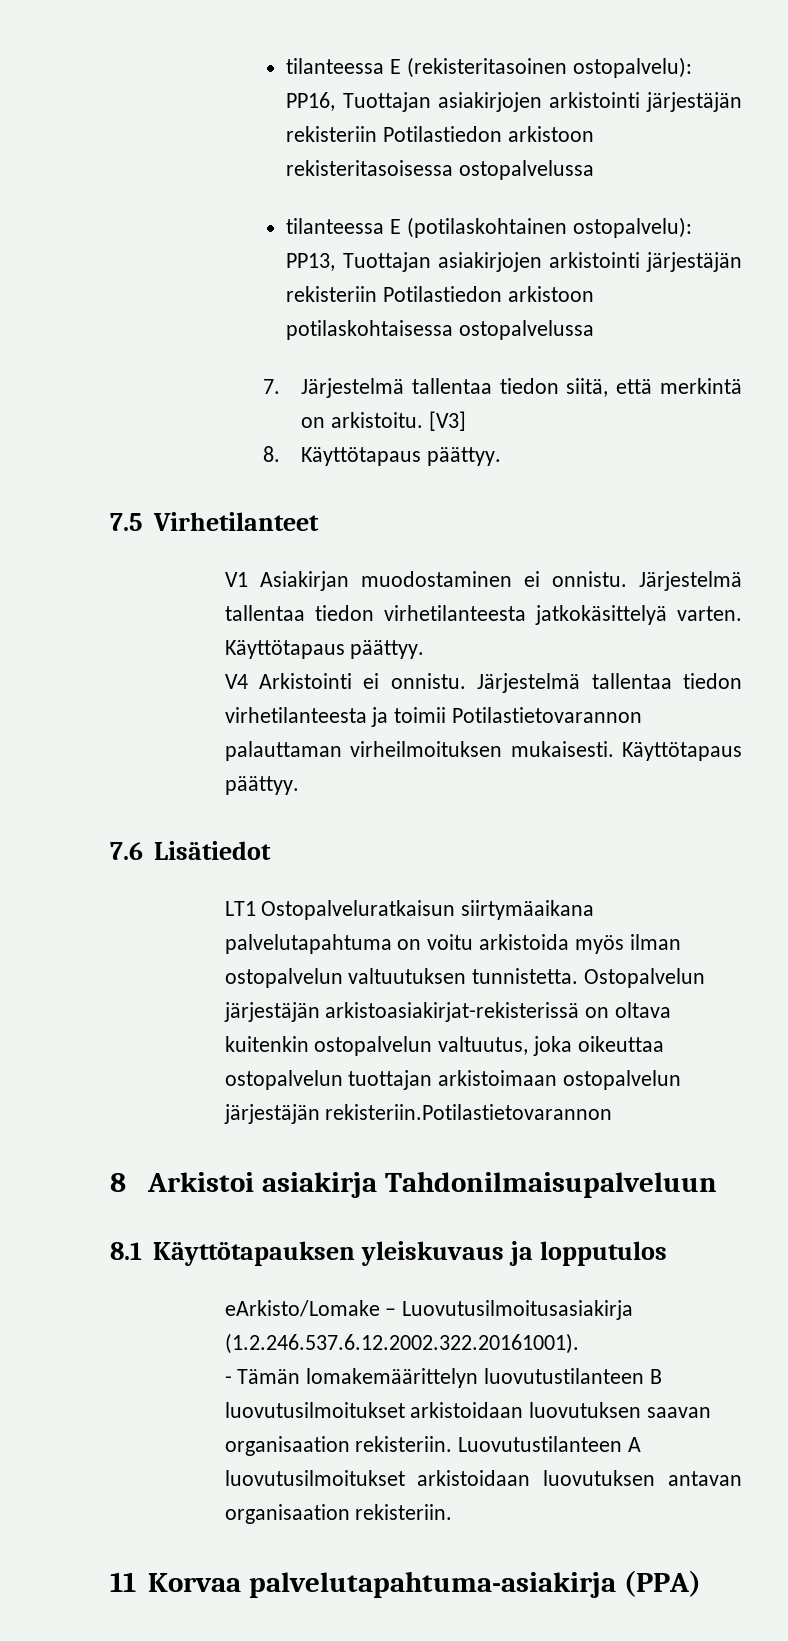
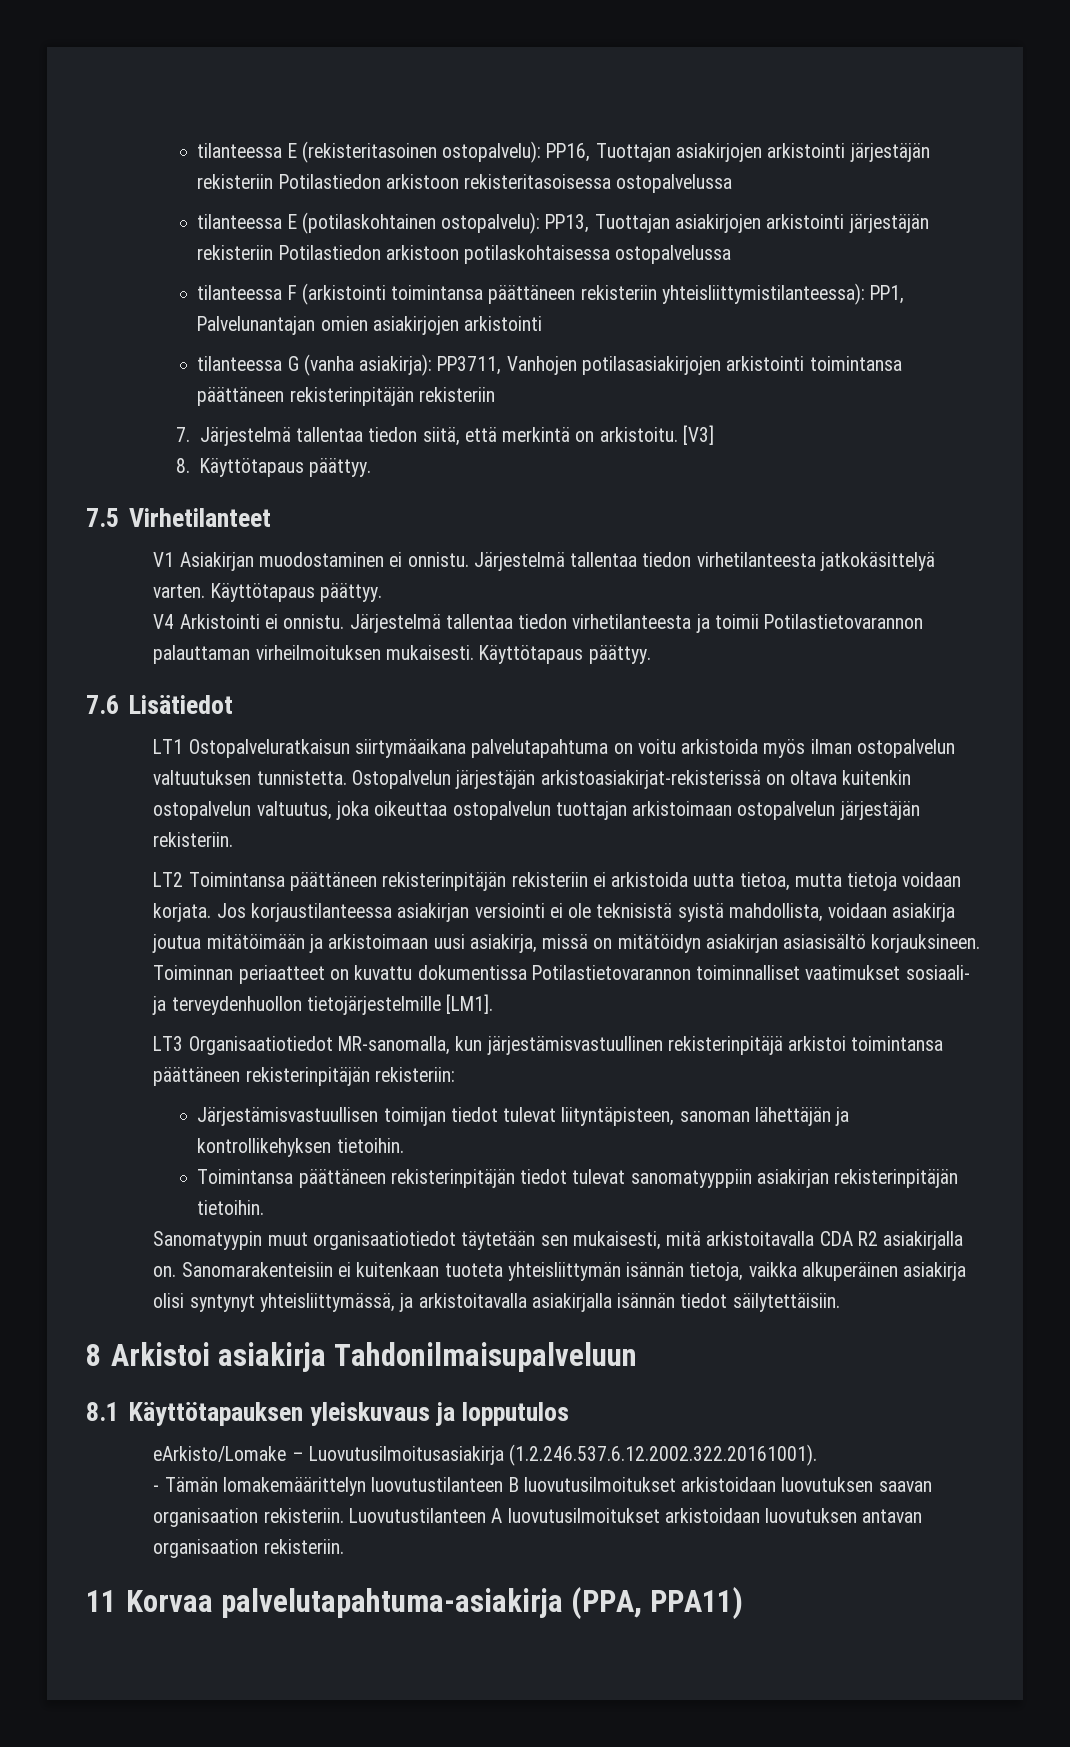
(595, 330) none -> [197,283,905,305] [197,316,543,335] [197,354,902,376] [197,387,495,406] // tilanteessa F (arkistointi toimintansa päättäneen rekisteriin yhteisliittymistilanteessa): PP1, Palvelunantajan omien asiakirjojen arkistointi // tilanteessa G (vanha asiakirja): PP3711, Vanhojen potilasasiakirjojen arkistointi toimintansa päättäneen rekisterinpitäjän rekisteriin
[325,1104,613,1120] rekisteriin.Potilastietovarannon -> [153,832,234,847] [153,872,962,891] [153,903,956,922] [152,934,981,953] [153,965,970,984] [152,994,494,1015] [153,1036,944,1055] [153,1067,455,1086] [197,1107,850,1126] [197,1138,404,1157] [197,1169,959,1188] [197,1200,265,1215] [153,1231,964,1250] [153,1262,967,1281] [153,1293,840,1312] rekisteriin. // LT2 Toimintansa päättäneen rekisterinpitäjän rekisteriin ei arkistoida uutta tietoa, mutta tietoja voidaan korjata. Jos korjaustilanteessa asiakirjan versiointi ei ole teknisistä syistä mahdollista, voidaan asiakirja joutua mitätöimään ja arkistoimaan uusi asiakirja, missä on mitätöidyn asiakirjan asiasisältö korjauksineen. Toiminnan periaatteet on kuvattu dokumentissa Potilastietovarannon toiminnalliset vaatimukset sosiaali- ja terveydenhuollon tietojärjestelmille [LM1]. // LT3 Organisaatiotiedot MR-sanomalla, kun järjestämisvastuullinen rekisterinpitäjä arkistoi toimintansa päättäneen rekisterinpitäjän rekisteriin: // Järjestämisvastuullisen toimijan tiedot tulevat liityntäpisteen, sanoman lähettäjän ja kontrollikehyksen tietoihin. // Toimintansa päättäneen rekisterinpitäjän tiedot tulevat sanomatyyppiin asiakirjan rekisterinpitäjän tietoihin. // Sanomatyypin muut organisaatiotiedot täytetään sen mukaisesti, mitä arkistoitavalla CDA R2 asiakirjalla on. Sanomarakenteisiin ei kuitenkaan tuoteta yhteisliittymän isännän tietoja, vaikka alkuperäinen asiakirja olisi syntynyt yhteisliittymässä, ja arkistoitavalla asiakirjalla isännän tiedot säilytettäisiin.
[623,1570,701,1597] (PPA) -> [571,1587,744,1620] (PPA, PPA11)

